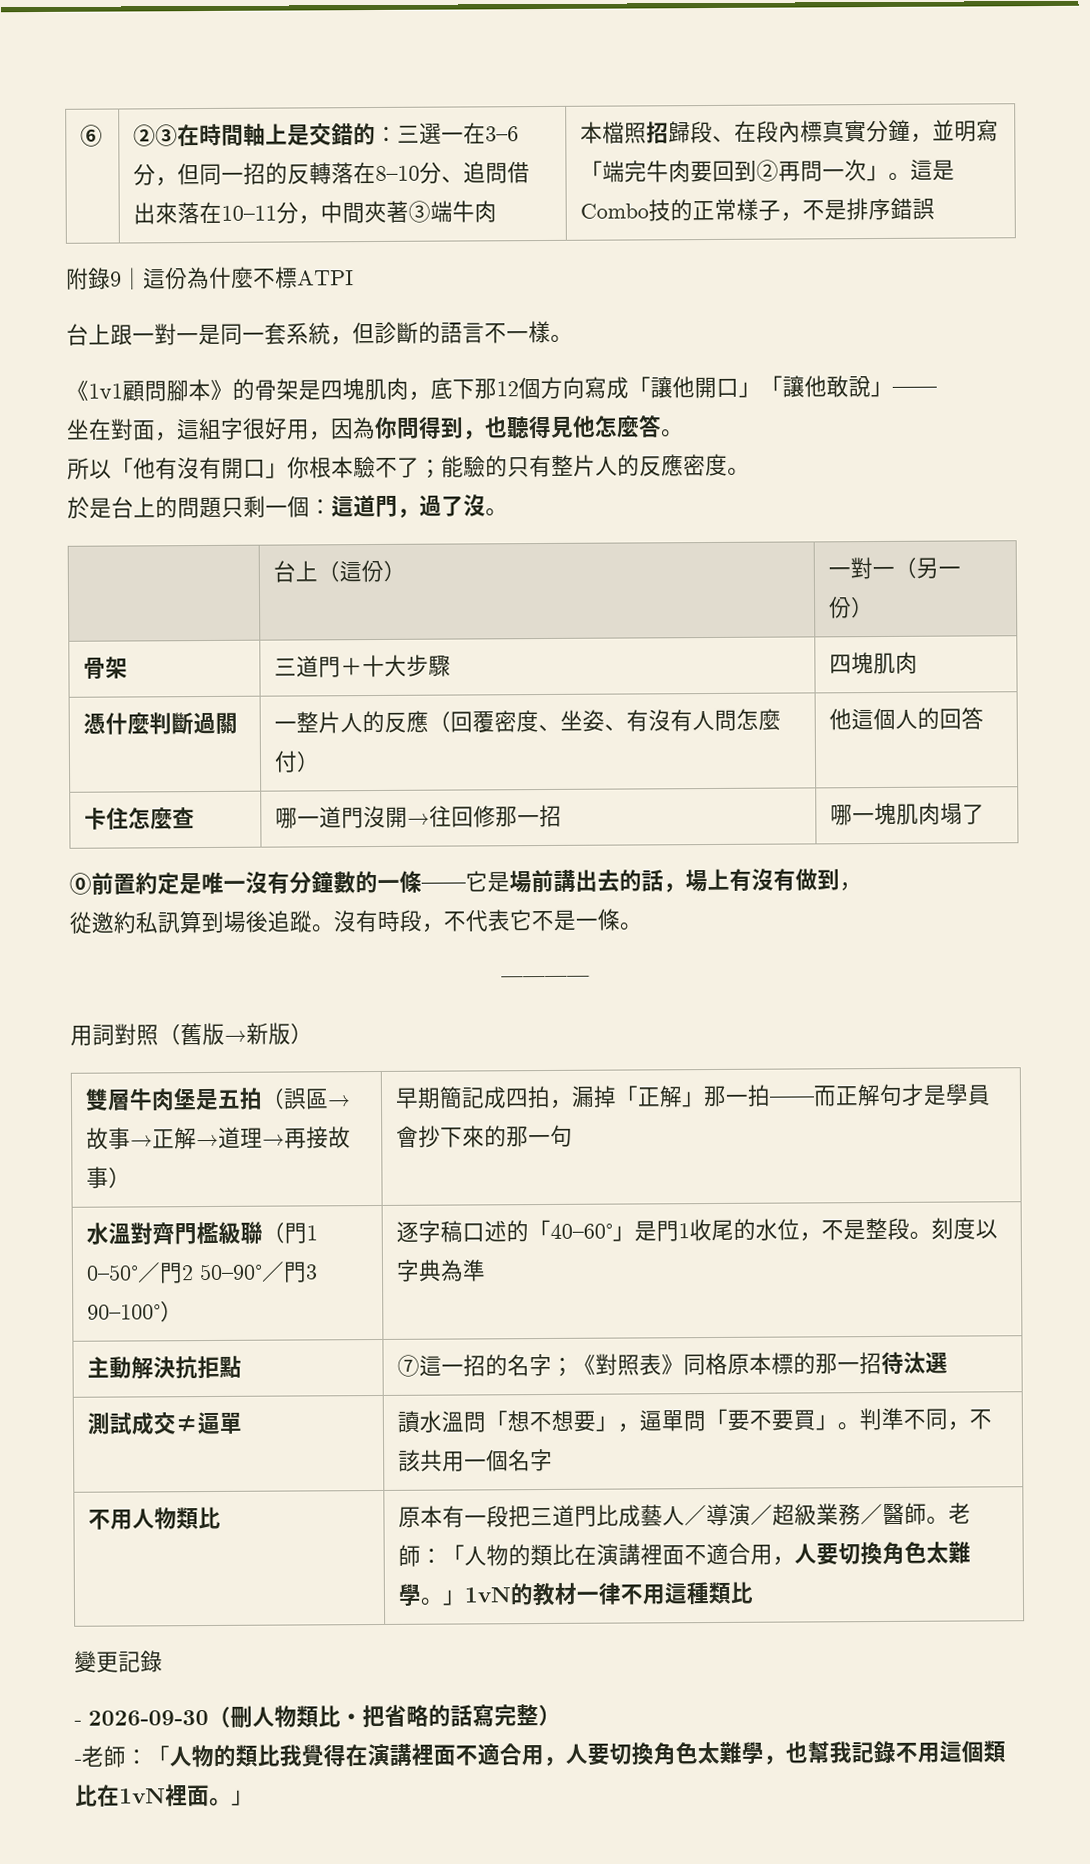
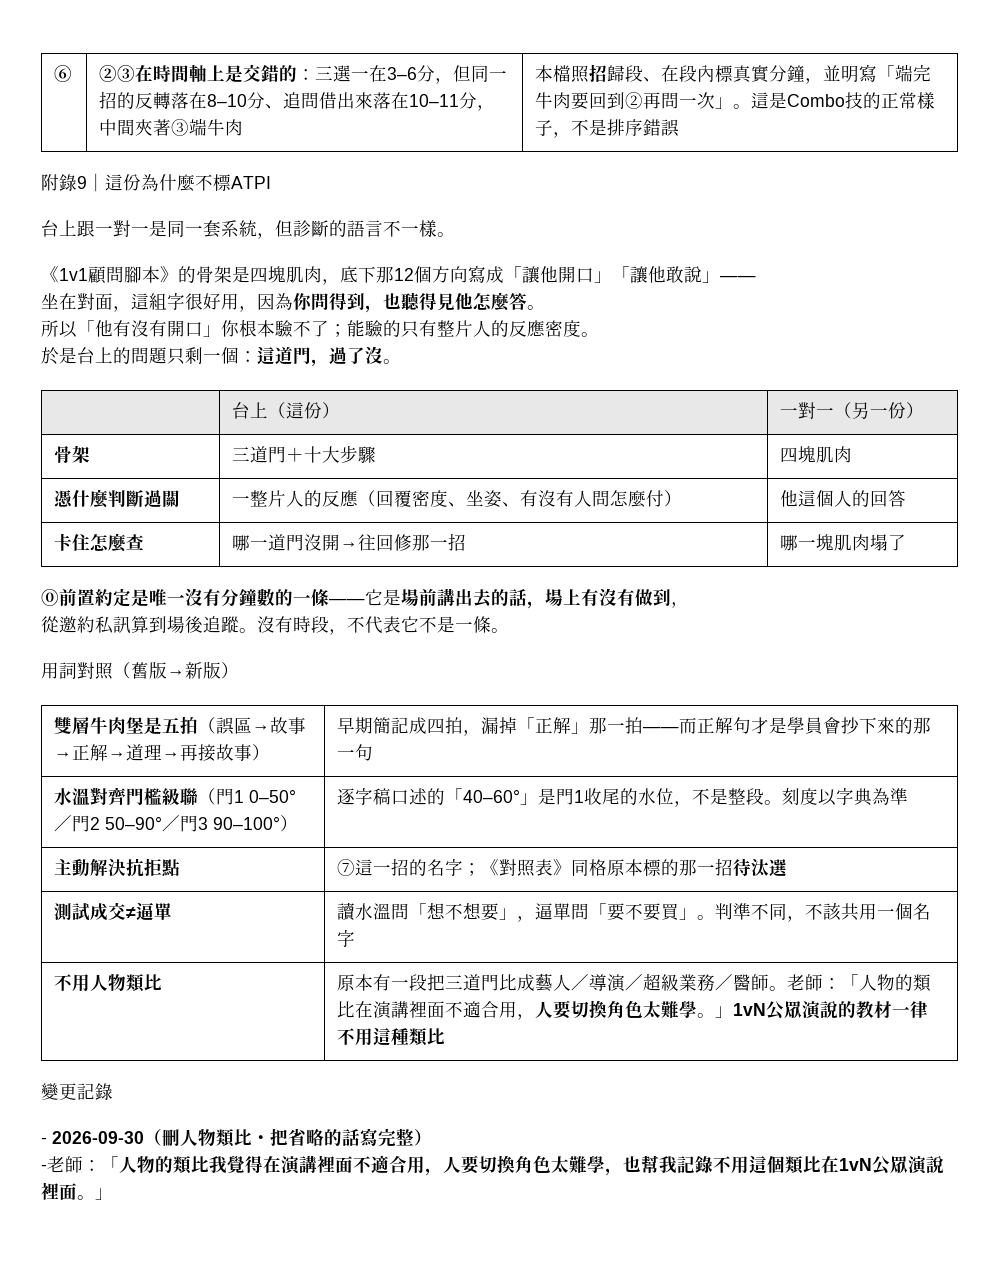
[501,975,590,985] // ──── -> (509, 630) none
(512, 1595) none -> [766,1000,839,1020] 公眾演說
(166, 1796) none -> [872,1155,944,1175] 公眾演說

